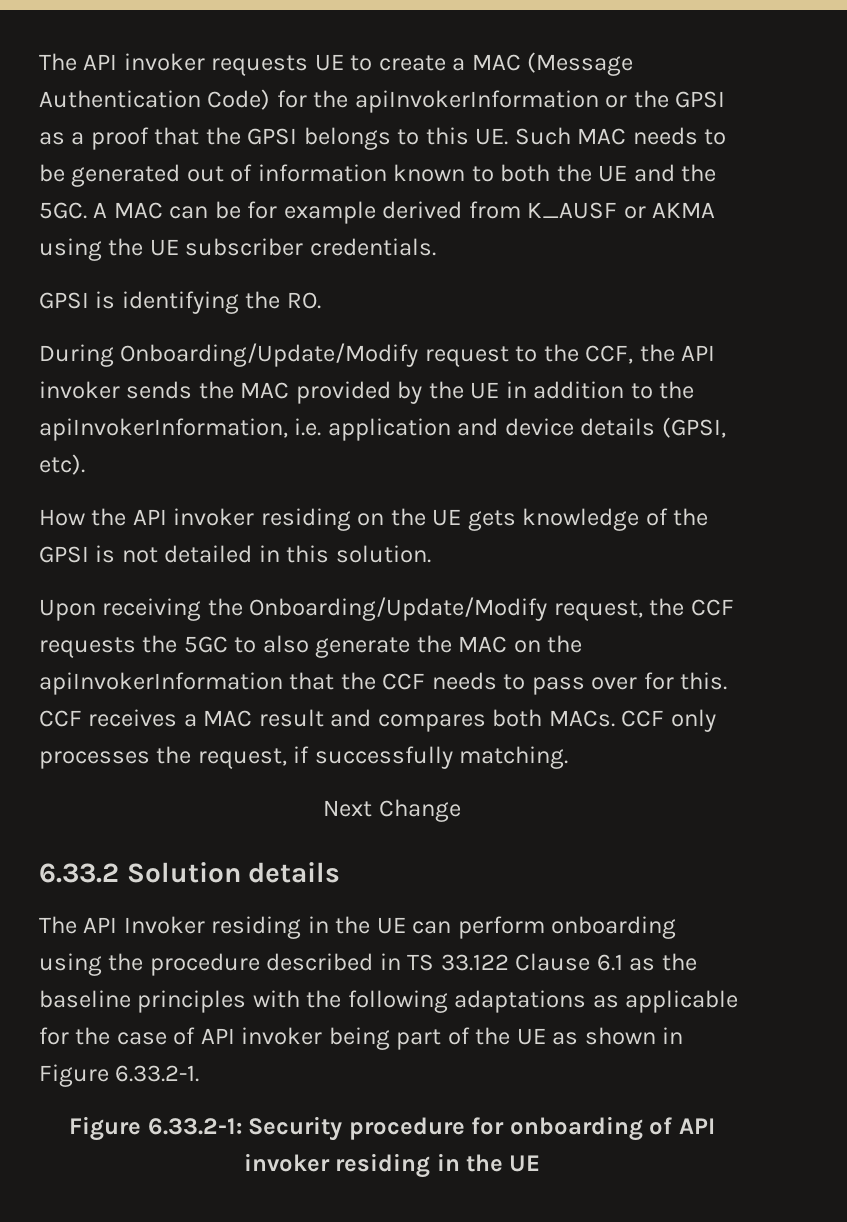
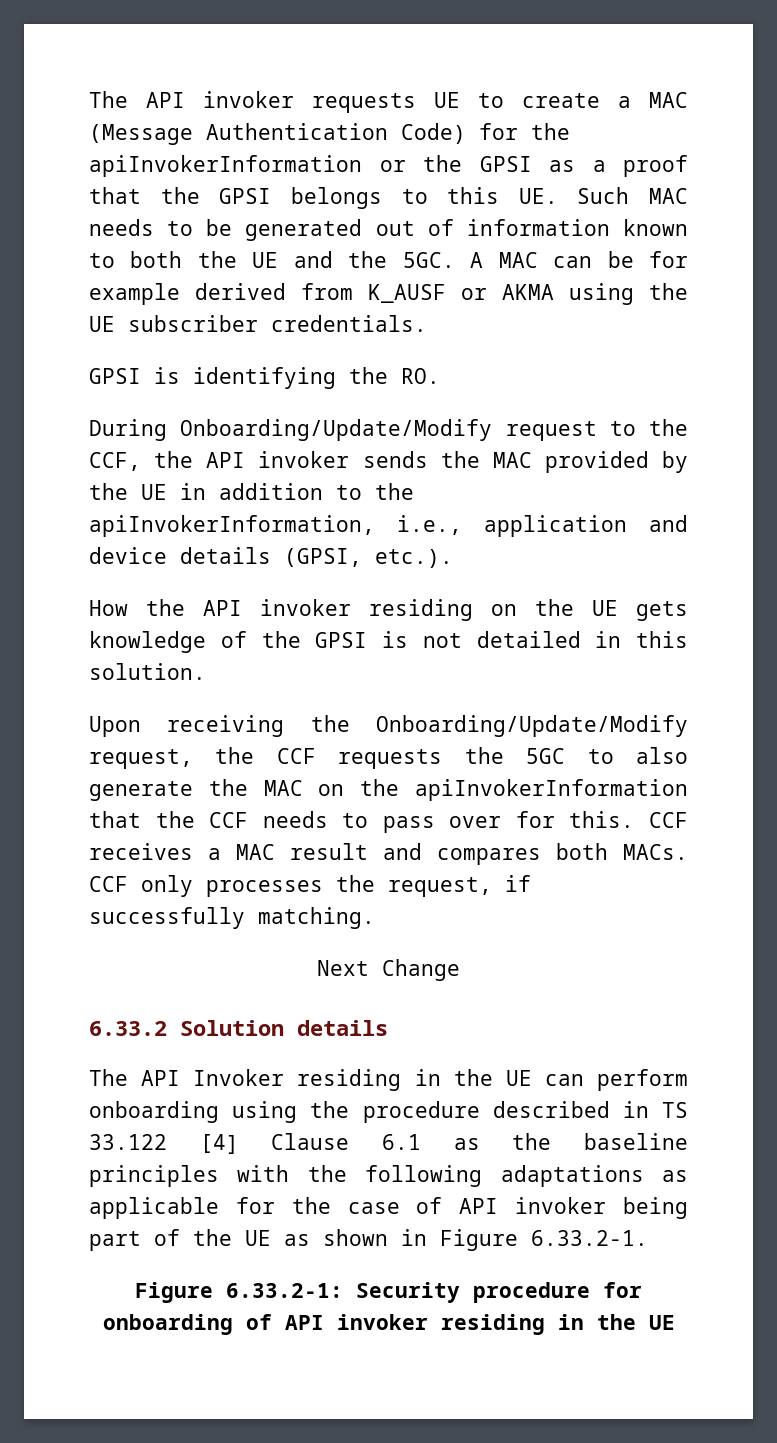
[294,418,322,436] i.e. -> [397,515,462,535] i.e.,
[39,454,85,475] etc). -> [375,549,453,568] etc.).
(509, 962) none -> [199,1134,239,1154] [4]

